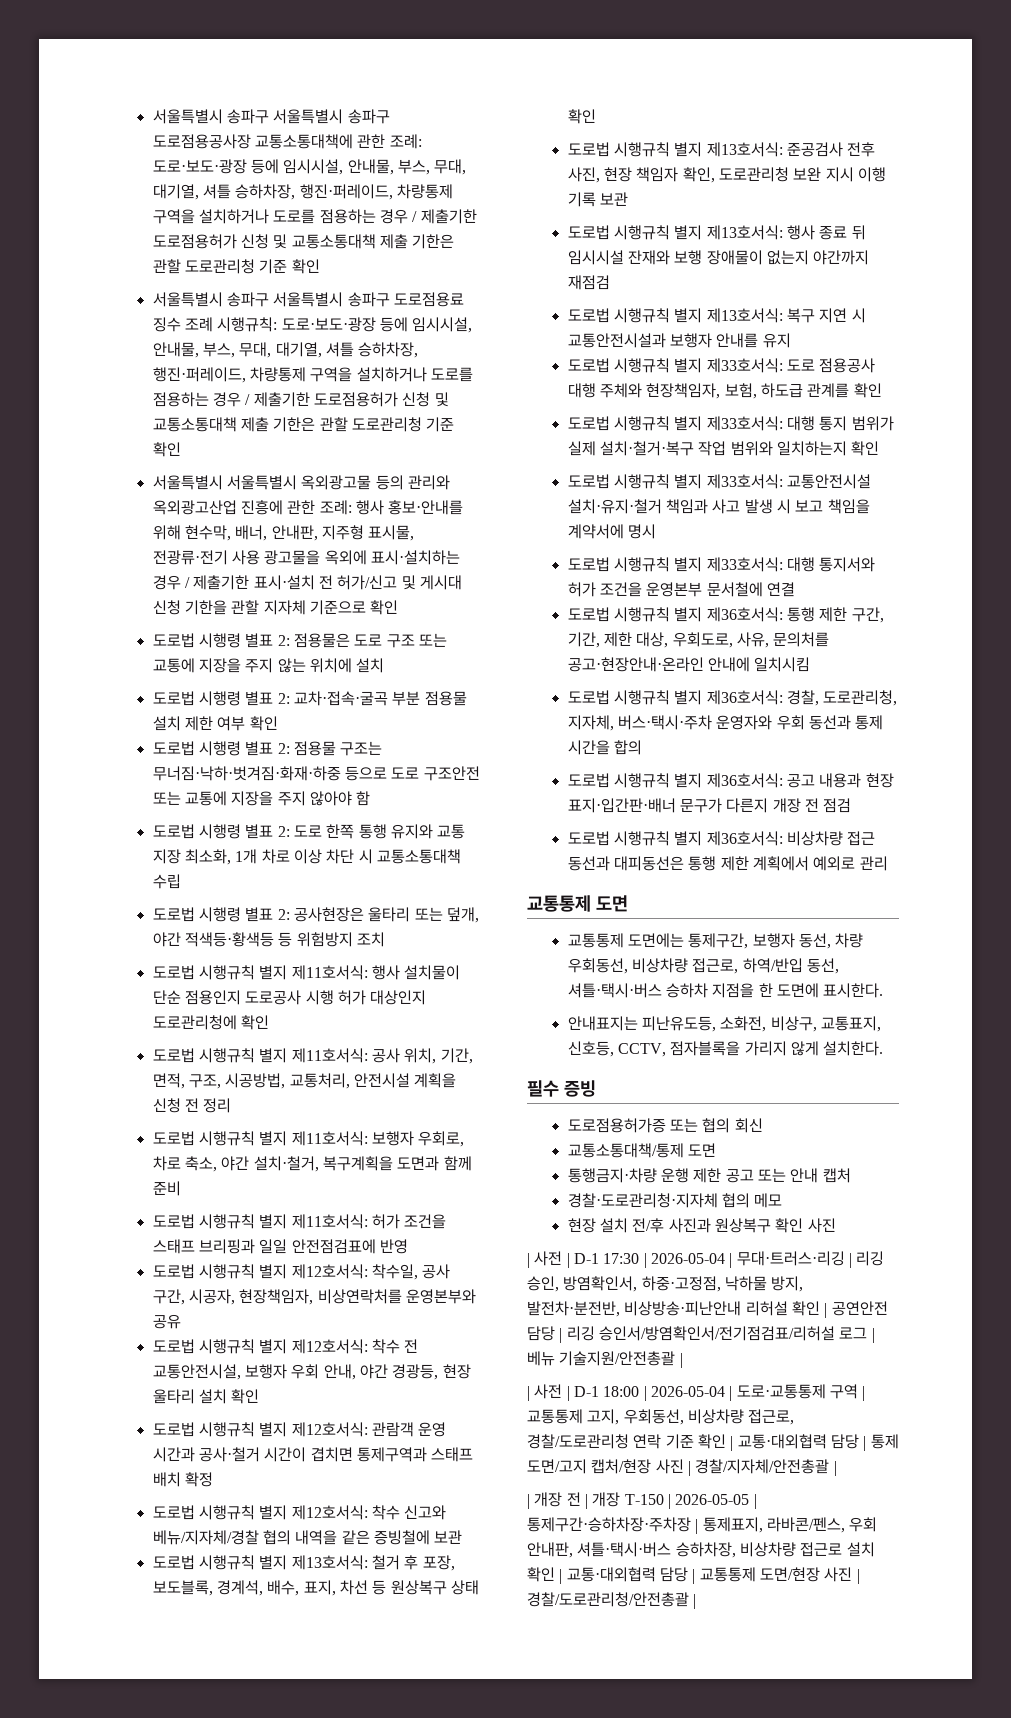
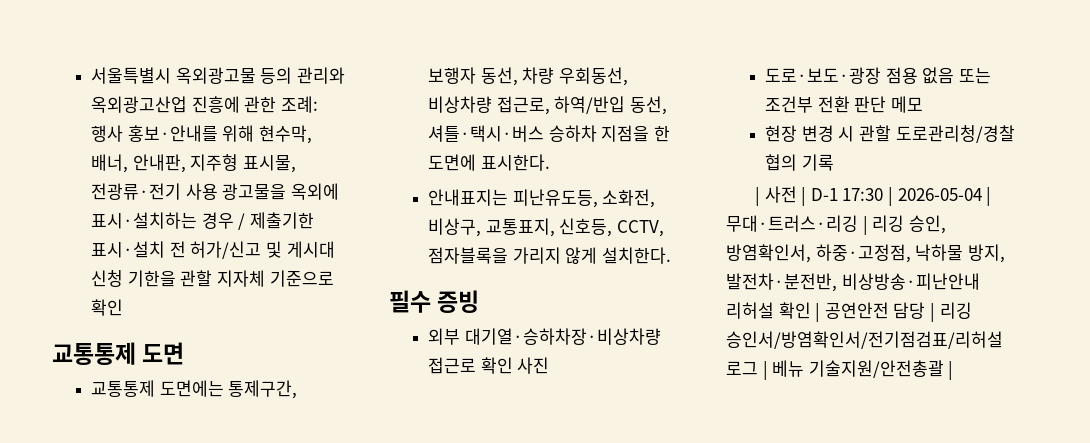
[152,109,390,124] [152,134,422,149] [152,159,467,175] [152,184,454,200] [152,209,477,224] [152,234,455,249] [152,259,320,274] [152,292,465,307] [152,317,473,333] [152,342,419,358] [152,367,474,383] [152,392,449,407] [152,417,455,432] [152,442,181,457] [152,475,298,490] 서울특별시 송파구 서울특별시 송파구 도로점용공사장 교통소통대책에 관한 조례: 도로·보도·광장 등에 임시시설, 안내물, 부스, 무대, 대기열, 셔틀 승하차장, 행진·퍼레이드, 차량통제 구역을 설치하거나 도로를 점용하는 경우 / 제출기한 도로점용허가 신청 및 교통소통대책 제출 기한은 관할 도로관리청 기준 확인 // 서울특별시 송파구 서울특별시 송파구 도로점용료 징수 조례 시행규칙: 도로·보도·광장 등에 임시시설, 안내물, 부스, 무대, 대기열, 셔틀 승하차장, 행진·퍼레이드, 차량통제 구역을 설치하거나 도로를 점용하는 경우 / 제출기한 도로점용허가 신청 및 교통소통대책 제출 기한은 관할 도로관리청 기준 확인 // 서울특별시 서울특별시 -> [91,67,172,84] 서울특별시
[152,633,448,648] [152,658,385,673] [152,691,467,706] [152,716,278,731] [152,741,383,756] [152,766,480,781] [152,791,371,806] [152,824,466,839] [152,849,462,865] [152,874,181,889] [152,907,480,923] [152,932,386,947] [152,965,461,980] [152,990,427,1005] [152,1015,270,1030] [152,1048,473,1064] [152,1073,457,1089] [152,1098,232,1113] [152,1131,465,1147] [152,1156,472,1172] [152,1181,181,1196] [152,1214,447,1229] [152,1239,409,1254] [152,1264,451,1280] [152,1289,477,1305] [152,1314,181,1329] [152,1339,419,1354] [152,1364,471,1380] [152,1389,260,1404] [152,1422,447,1437] [152,1447,474,1462] [152,1472,214,1487] [152,1505,447,1520] [152,1530,463,1545] [152,1555,455,1571] [152,1580,480,1596] [567,109,596,124] [567,142,876,157] [567,167,887,183] [567,192,629,207] [567,225,866,240] [567,250,870,265] [567,275,610,290] [567,308,866,323] [567,333,791,348] [567,358,876,373] [567,383,882,399] [567,416,894,431] [567,441,880,456] [567,474,872,489] [567,499,870,514] [567,524,657,539] [567,557,876,572] [567,582,796,597] [567,607,884,623] [567,632,830,648] [567,657,811,672] [567,690,898,706] [567,715,884,731] [567,740,643,755] [567,773,894,788] [567,798,852,813] [567,831,876,846] [567,856,888,871] // 도로법 시행령 별표 2: 점용물은 도로 구조 또는 교통에 지장을 주지 않는 위치에 설치 // 도로법 시행령 별표 2: 교차·접속·굴곡 부분 점용물 설치 제한 여부 확인 // 도로법 시행령 별표 2: 점용물 구조는 무너짐·낙하·벗겨짐·화재·하중 등으로 도로 구조안전 또는 교통에 지장을 주지 않아야 함 // 도로법 시행령 별표 2: 도로 한쪽 통행 유지와 교통 지장 최소화, 1개 차로 이상 차단 시 교통소통대책 수립 // 도로법 시행령 별표 2: 공사현장은 울타리 또는 덮개, 야간 적색등·황색등 등 위험방지 조치 // 도로법 시행규칙 별지 제11호서식: 행사 설치물이 단순 점용인지 도로공사 시행 허가 대상인지 도로관리청에 확인 // 도로법 시행규칙 별지 제11호서식: 공사 위치, 기간, 면적, 구조, 시공방법, 교통처리, 안전시설 계획을 신청 전 정리 // 도로법 시행규칙 별지 제11호서식: 보행자 우회로, 차로 축소, 야간 설치·철거, 복구계획을 도면과 함께 준비 // 도로법 시행규칙 별지 제11호서식: 허가 조건을 스태프 브리핑과 일일 안전점검표에 반영 // 도로법 시행규칙 별지 제12호서식: 착수일, 공사 구간, 시공자, 현장책임자, 비상연락처를 운영본부와 공유 // 도로법 시행규칙 별지 제12호서식: 착수 전 교통안전시설, 보행자 우회 안내, 야간 경광등, 현장 울타리 설치 확인 // 도로법 시행규칙 별지 제12호서식: 관람객 운영 시간과 공사·철거 시간이 겹치면 통제구역과 스태프 배치 확정 // 도로법 시행규칙 별지 제12호서식: 착수 신고와 베뉴/지자체/경찰 협의 내역을 같은 증빙철에 보관 // 도로법 시행규칙 별지 제13호서식: 철거 후 포장, 보도블록, 경계석, 배수, 표지, 차선 등 원상복구 상태 확인 // 도로법 시행규칙 별지 제13호서식: 준공검사 전후 사진, 현장 책임자 확인, 도로관리청 보완 지시 이행 기록 보관 // 도로법 시행규칙 별지 제13호서식: 행사 종료 뒤 임시시설 잔재와 보행 장애물이 없는지 야간까지 재점검 // 도로법 시행규칙 별지 제13호서식: 복구 지연 시 교통안전시설과 보행자 안내를 유지 // 도로법 시행규칙 별지 제33호서식: 도로 점용공사 대행 주체와 현장책임자, 보험, 하도급 관계를 확인 // 도로법 시행규칙 별지 제33호서식: 대행 통지 범위가 실제 설치·철거·복구 작업 범위와 일치하는지 확인 // 도로법 시행규칙 별지 제33호서식: 교통안전시설 설치·유지·철거 책임과 사고 발생 시 보고 책임을 계약서에 명시 // 도로법 시행규칙 별지 제33호서식: 대행 통지서와 허가 조건을 운영본부 문서철에 연결 // 도로법 시행규칙 별지 제36호서식: 통행 제한 구간, 기간, 제한 대상, 우회도로, 사유, 문의처를 공고·현장안내·온라인 안내에 일치시킴 // 도로법 시행규칙 별지 제36호서식: 경찰, 도로관리청, 지자체, 버스·택시·주차 운영자와 우회 동선과 통제 시간을 합의 // 도로법 시행규칙 별지 제36호서식: 공고 내용과 현장 표지·입간판·배너 문구가 다른지 개장 전 점검 // 도로법 시행규칙 별지 제36호서식: 비상차량 접근 동선과 대피동선은 통행 제한 계획에서 예외로 관리 -> (124, 307) none
[567,1118,763,1133] [567,1143,717,1158] [567,1168,851,1183] [567,1193,783,1208] [567,1218,836,1233] 도로점용허가증 또는 협의 회신 // 교통소통대책/통제 도면 // 통행금지·차량 운행 제한 공고 또는 안내 캡처 // 경찰·도로관리청·지자체 협의 메모 // 현장 설치 전/후 사진과 원상복구 확인 사진 -> [428,328,661,345] [428,357,550,374] [765,67,991,84] [765,96,923,113] [765,125,1015,143] [765,154,834,171] 외부 대기열·승하차장·비상차량 접근로 확인 사진 // 도로·보도·광장 점용 없음 또는 조건부 전환 판단 메모 // 현장 변경 시 관할 도로관리청/경찰 협의 기록
[527,1384,866,1401] [527,1409,795,1425] [527,1434,899,1451] [527,1459,837,1476] [527,1492,757,1509] [527,1517,878,1534] [527,1542,875,1558] [527,1567,860,1584] [527,1592,697,1609] // | 사전 | D-1 18:00 | 2026-05-04 | 도로·교통통제 구역 | 교통통제 고지, 우회동선, 비상차량 접근로, 경찰/도로관리청 연락 기준 확인 | 교통·대외협력 담당 | 통제 도면/고지 캡처/현장 사진 | 경찰/지자체/안전총괄 | // | 개장 전 | 개장 T-150 | 2026-05-05 | 통제구간·승하차장·주차장 | 통제표지, 라바콘/펜스, 우회 안내판, 셔틀·택시·버스 승하차장, 비상차량 접근로 설치 확인 | 교통·대외협력 담당 | 교통통제 도면/현장 사진 | 경찰/도로관리청/안전총괄 | -> (954, 370) none

